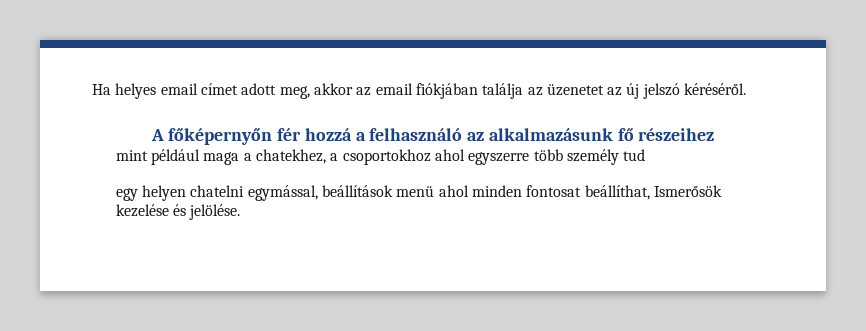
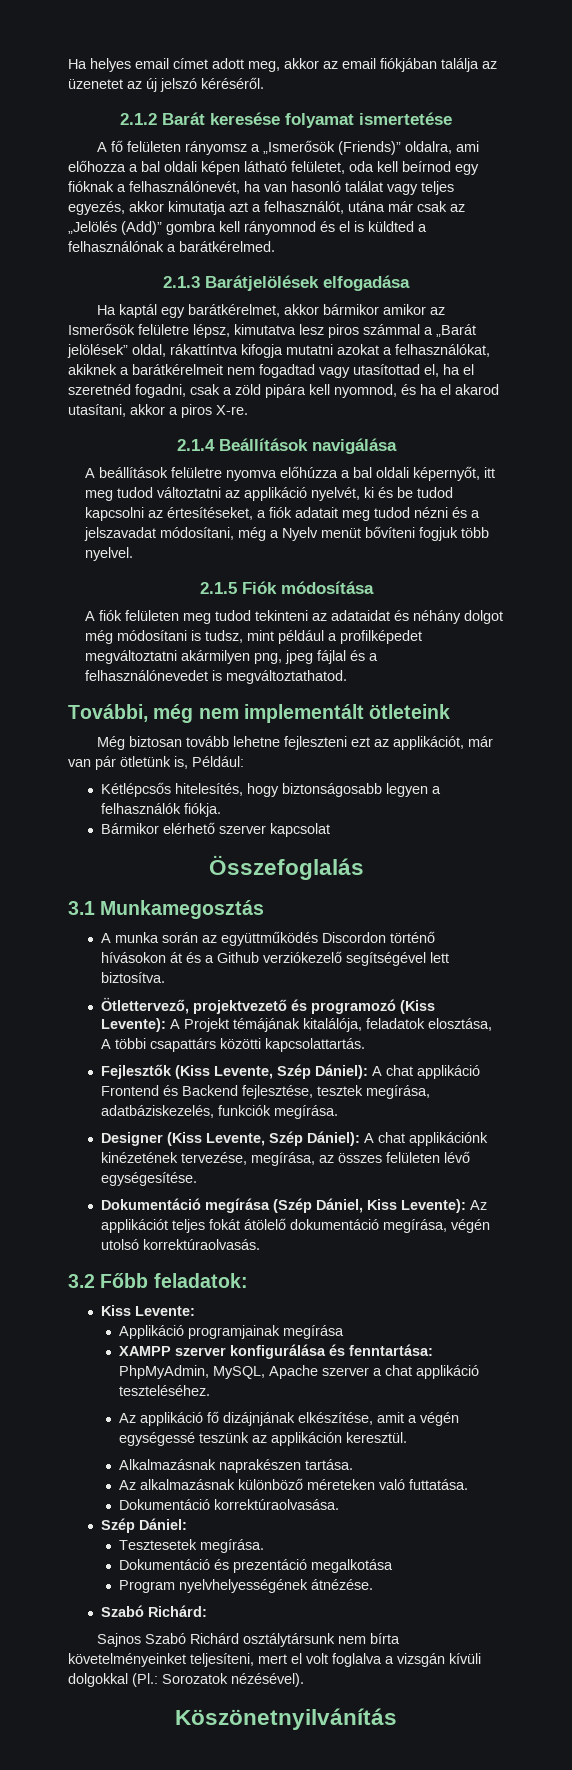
[150,128,715,145] [115,149,646,165] [115,185,722,201] [115,204,241,220] A főképernyőn fér hozzá a felhasználó az alkalmazásunk fő részeihez // mint például maga a chatekhez, a csoportokhoz ahol egyszerre több személy tud // egy helyen chatelni egymással, beállítások menü ahol minden fontosat beállíthat, Ismerősök kezelése és jelölése. -> [120,112,452,128] [97,140,480,155] [68,160,479,175] [68,181,454,195] [68,201,465,215] [68,221,427,235] [68,241,275,252] [163,275,410,291] [97,304,446,318] [68,323,476,338] [67,344,490,358] [68,364,474,378] [68,384,499,398] [68,404,248,418] [176,438,397,454] [85,466,496,481] [85,487,454,501] [85,507,481,521] [84,526,490,541] [85,547,134,561] [199,581,374,594] [85,610,504,624] [85,630,423,644] [85,650,379,664] [85,670,348,684] [68,704,451,723] [97,736,494,750] [68,756,244,770] [101,782,442,797] [101,803,222,817] [101,822,331,837] [208,855,364,880] [68,900,265,919] [101,931,436,946] [101,951,450,966] [101,972,166,983] [101,997,436,1014] [101,1018,493,1032] [101,1038,366,1052] [101,1064,481,1079] [101,1085,431,1099] [101,1105,339,1119] [101,1131,489,1146] [101,1151,471,1166] [101,1172,198,1186] [101,1198,488,1213] [101,1218,491,1233] [101,1239,261,1250] [68,1273,248,1288] [101,1305,196,1316] [118,1325,344,1339] [118,1344,433,1359] [118,1365,479,1379] [118,1385,210,1396] [118,1411,459,1426] [118,1432,407,1446] [118,1459,353,1473] [118,1478,468,1490] [118,1499,339,1510] [101,1518,188,1533] [118,1539,264,1553] [118,1559,393,1573] [118,1579,373,1593] [101,1605,208,1617] [97,1633,401,1647] [68,1653,481,1667] [68,1673,304,1687] [175,1708,397,1730] 2.1.2 Barát keresése folyamat ismertetése // A fő felületen rányomsz a „Ismerősök (Friends)” oldalra, ami előhozza a bal oldali képen látható felületet, oda kell beírnod egy fióknak a felhasználónevét, ha van hasonló találat vagy teljes egyezés, akkor kimutatja azt a felhasználót, utána már csak az „Jelölés (Add)” gombra kell rányomnod és el is küldted a felhasználónak a barátkérelmed. // 2.1.3 Barátjelölések elfogadása // Ha kaptál egy barátkérelmet, akkor bármikor amikor az Ismerősök felületre lépsz, kimutatva lesz piros számmal a „Barát jelölések” oldal, rákattíntva kifogja mutatni azokat a felhasználókat, akiknek a barátkérelmeit nem fogadtad vagy utasítottad el, ha el szeretnéd fogadni, csak a zöld pipára kell nyomnod, és ha el akarod utasítani, akkor a piros X-re. // 2.1.4 Beállítások navigálása // A beállítások felületre nyomva előhúzza a bal oldali képernyőt, itt meg tudod változtatni az applikáció nyelvét, ki és be tudod kapcsolni az értesítéseket, a fiók adatait meg tudod nézni és a jelszavadat módosítani, még a Nyelv menüt bővíteni fogjuk több nyelvel. // 2.1.5 Fiók módosítása // A fiók felületen meg tudod tekinteni az adataidat és néhány dolgot még módosítani is tudsz, mint például a profilképedet megváltoztatni akármilyen png, jpeg fájlal és a felhasználónevedet is megváltoztathatod. // További, még nem implementált ötleteink // Még biztosan tovább lehetne fejleszteni ezt az applikációt, már van pár ötletünk is, Például: // Kétlépcsős hitelesítés, hogy biztonságosabb legyen a felhasználók fiókja. // Bármikor elérhető szerver kapcsolat // Összefoglalás // 3.1 Munkamegosztás // A munka során az együttműködés Discordon történő hívásokon át és a Github verziókezelő segítségével lett biztosítva. // Ötlettervező, projektvezető és programozó (Kiss Levente): A Projekt témájának kitalálója, feladatok elosztása, A többi csapattárs közötti kapcsolattartás. // Fejlesztők (Kiss Levente, Szép Dániel): A chat applikáció Frontend és Backend fejlesztése, tesztek megírása, adatbáziskezelés, funkciók megírása. // Designer (Kiss Levente, Szép Dániel): A chat applikációnk kinézetének tervezése, megírása, az összes felületen lévő egységesítése. // Dokumentáció megírása (Szép Dániel, Kiss Levente): Az applikációt teljes fokát átölelő dokumentáció megírása, végén utolsó korrektúraolvasás. // 3.2 Főbb feladatok: // Kiss Levente: // Applikáció programjainak megírása // XAMPP szerver konfigurálása és fenntartása: PhpMyAdmin, MySQL, Apache szerver a chat applikáció teszteléséhez. // Az applikáció fő dizájnjának elkészítése, amit a végén egységessé teszünk az applikáción keresztül. // Alkalmazásnak naprakészen tartása. // Az alkalmazásnak különböző méreteken való futtatása. // Dokumentáció korrektúraolvasása. // Szép Dániel: // Tesztesetek megírása. // Dokumentáció és prezentáció megalkotása // Program nyelvhelyességének átnézése. // Szabó Richárd: // Sajnos Szabó Richárd osztálytársunk nem bírta követelményeinket teljesíteni, mert el volt foglalva a vizsgán kívüli dolgokkal (Pl.: Sorozatok nézésével). // Köszönetnyilvánítás

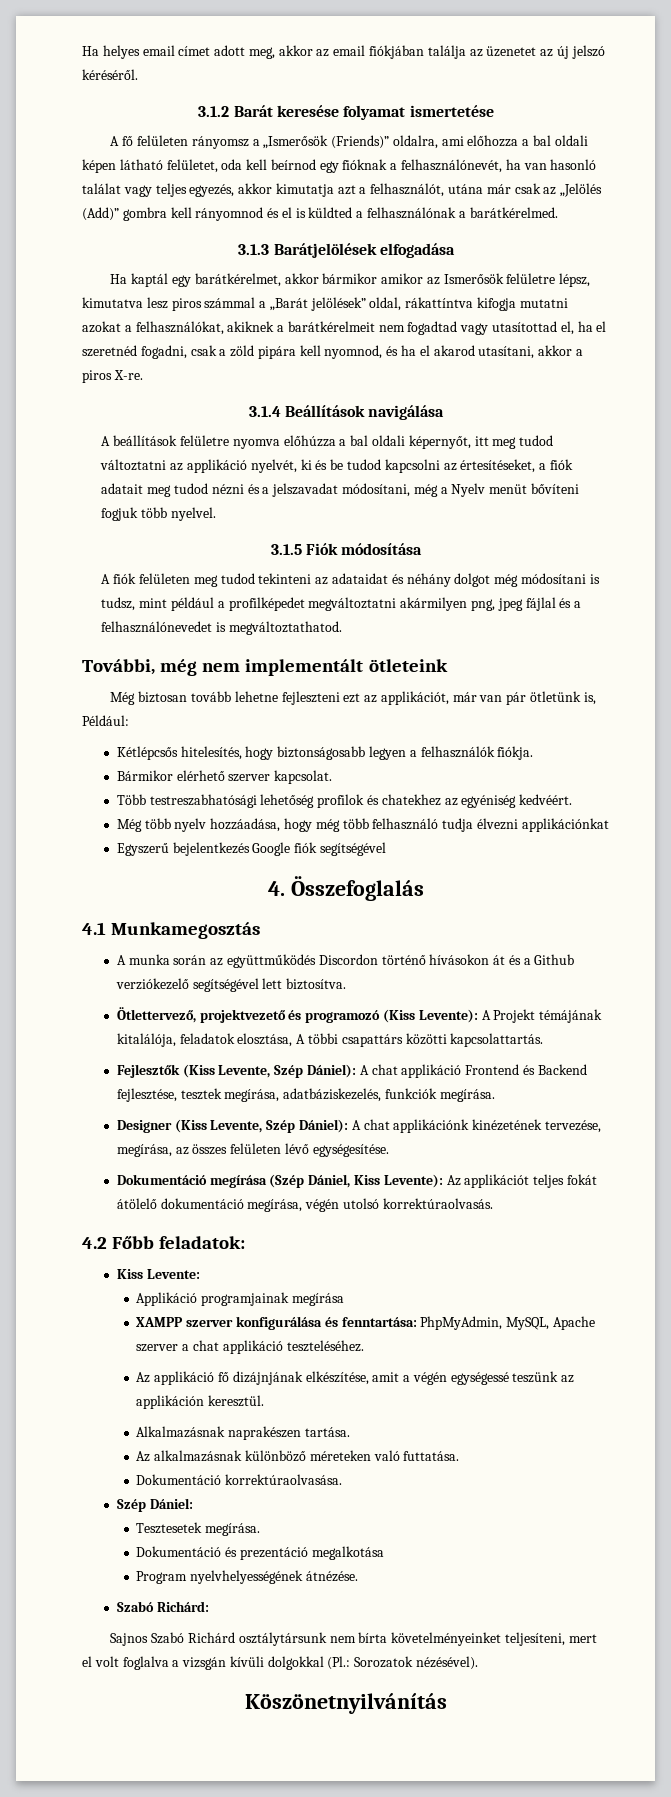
[120,113,157,125] 2.1.2 -> [198,106,230,117] 3.1.2
[163,276,200,288] 2.1.3 -> [238,244,270,255] 3.1.3
[176,439,215,451] 2.1.4 -> [248,406,281,417] 3.1.4
[199,582,237,594] 2.1.5 -> [270,544,302,555] 3.1.5
[270,823,331,837] kapcsolat // -> [274,770,333,784] [116,794,573,808] [116,818,609,832] [116,842,387,856] [268,881,286,896] kapcsolat. // Több testreszabhatósági lehetőség profilok és chatekhez az egyéniség kedvéért. // Még több nyelv hozzáadása, hogy még több felhasználó tudja élvezni applikációnkat // Egyszerű bejelentkezés Google fiók segítségével // 4.
[68,901,95,915] 3.1 -> [82,922,106,935] 4.1
[68,1274,95,1288] 3.2 -> [82,1237,107,1249] 4.2

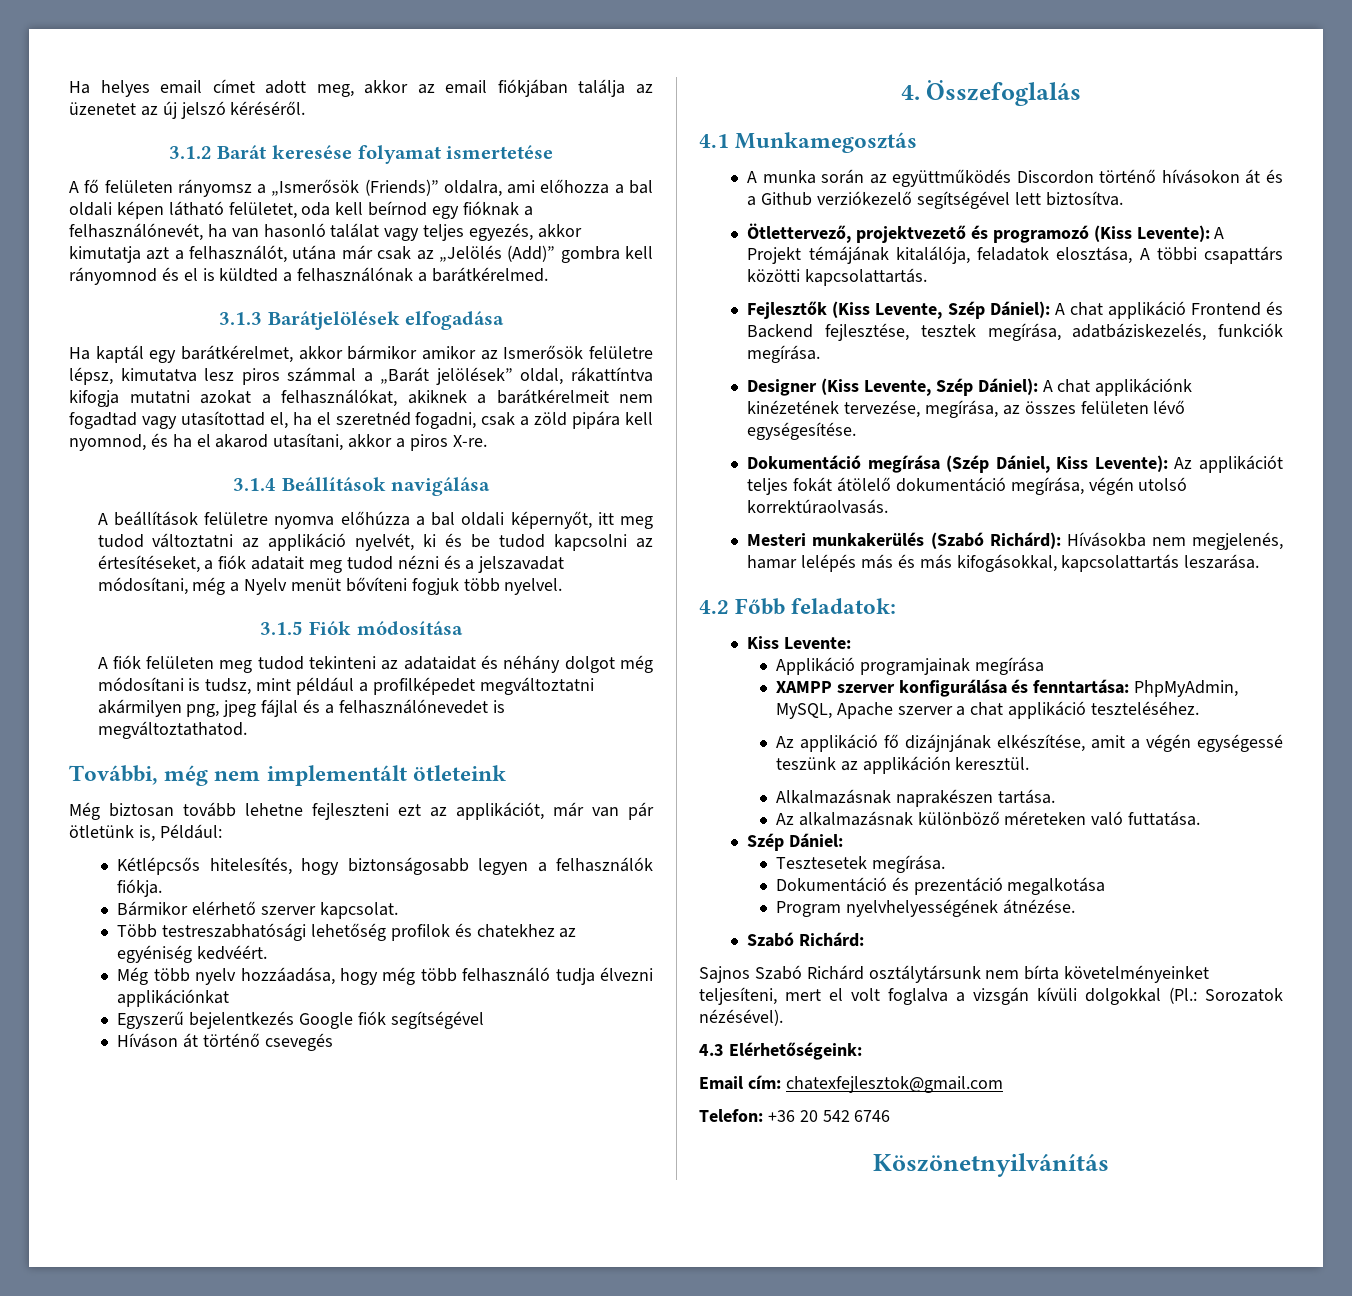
(387, 849) none -> [117,1033,333,1051] // Híváson át történő csevegés
(493, 1203) none -> [747,532,1283,550] [747,554,1260,572] // Mesteri munkakerülés (Szabó Richárd): Hívásokba nem megjelenés, hamar lelépés más és más kifogásokkal, kapcsolattartás leszarása.
[136,1474,343,1485] // Dokumentáció korrektúraolvasása. -> (1201, 818) none
(479, 1663) none -> [699,1042,862,1060] [699,1075,1003,1093] [699,1109,891,1122] // 4.3 Elérhetőségeink: // Email cím: chatexfejlesztok@gmail.com // Telefon: +36 20 542 6746

